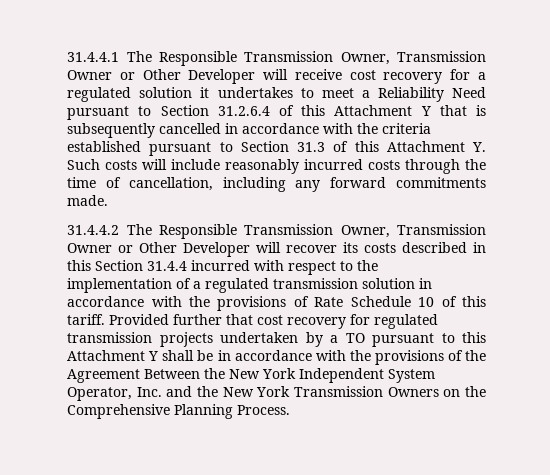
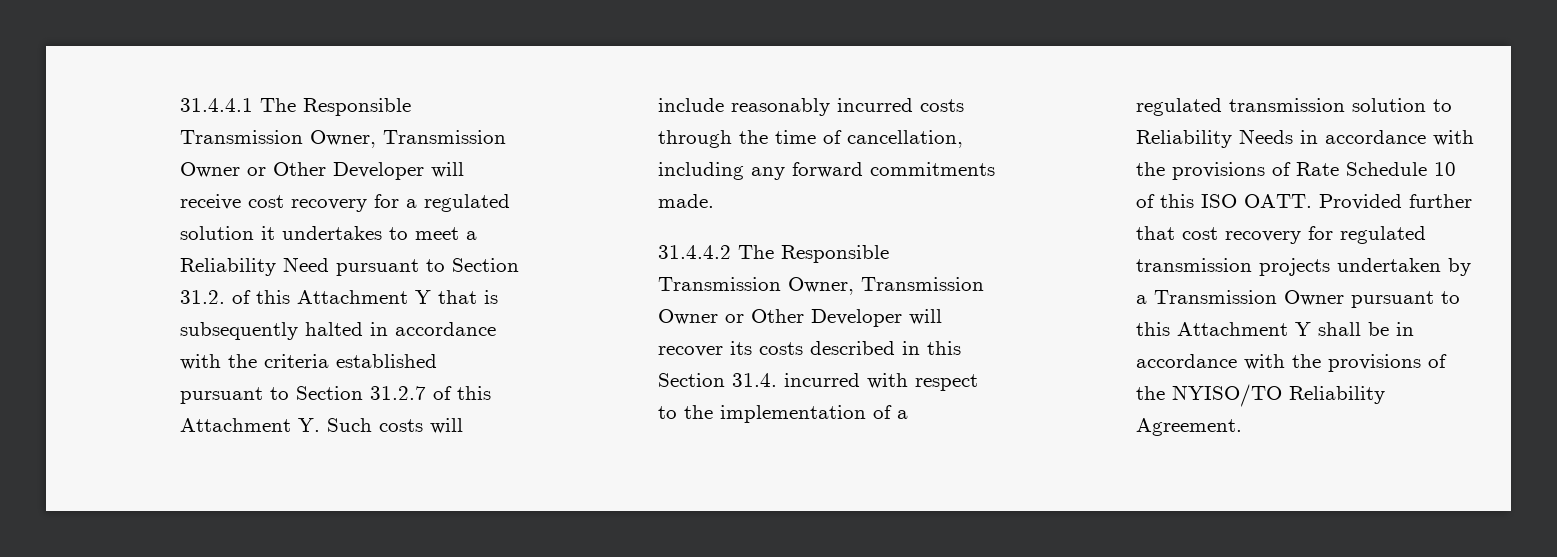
[217,106,270,116] 31.2.6.4 -> [179,290,225,304] 31.2.
[159,123,222,134] cancelled -> [304,322,363,336] halted
[297,142,326,152] 31.3 -> [369,386,426,400] 31.2.7
[147,261,188,271] 31.4.4 -> [731,373,777,387] 31.4.
(416, 283) none -> [1432,99,1452,112] [1135,129,1293,148] to Reliability Needs
[67,314,106,325] tariff. -> [1200,194,1312,208] ISO OATT.
[345,333,365,343] TO -> [1153,290,1344,306] Transmission Owner
[67,368,436,383] [67,386,486,401] [67,404,291,419] Agreement Between the New York Independent System Operator, Inc. and the New York Transmission Owners on the Comprehensive Planning Process. -> [1171,384,1385,407] [1135,418,1242,436] NYISO/TO Reliability Agreement.

